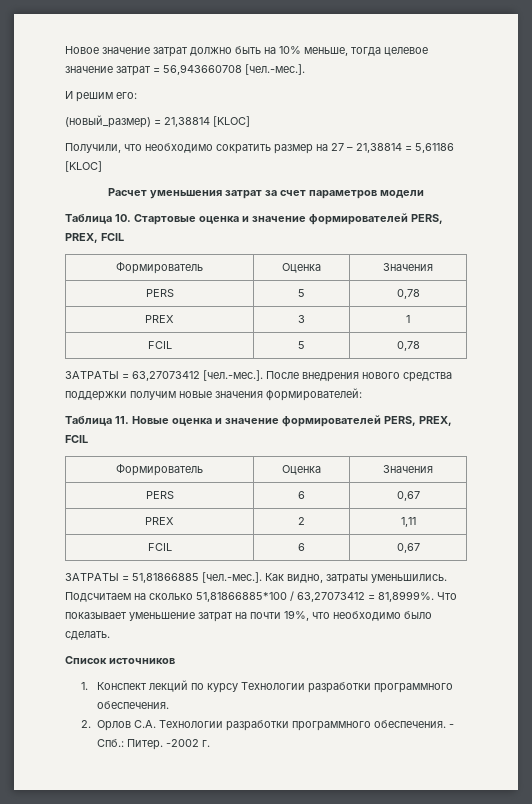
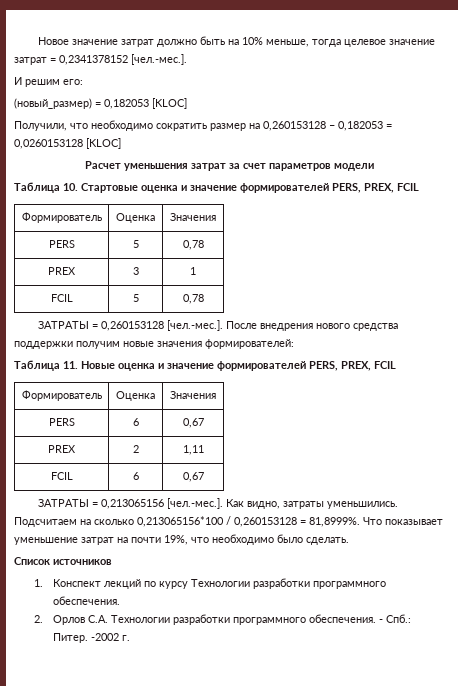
[163,64,242,75] 56,943660708 -> [59,55,128,65] 0,2341378152
[164,117,210,127] 21,38814 -> [104,99,149,109] 0,182053
[331,143,454,153] 27 – 21,38814 = 5,61186 -> [263,121,392,131] [14,139,83,149] 0,260153128 – 0,182053 = 0,0260153128
[132,371,200,381] 63,27073412 -> [100,321,164,331] 0,260153128
[132,573,199,583] 51,81866885 -> [100,499,164,509] 0,213065156
[196,591,365,602] 51,81866885*100 / 63,27073412 -> [137,516,297,527] 0,213065156*100 / 0,260153128

